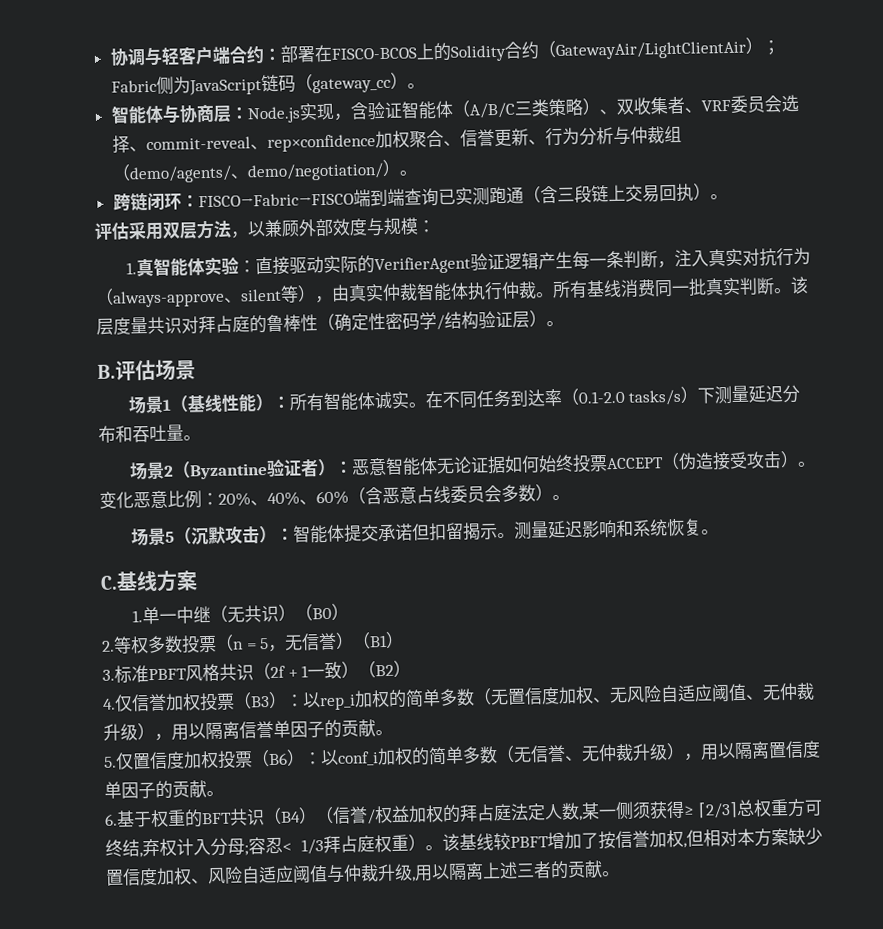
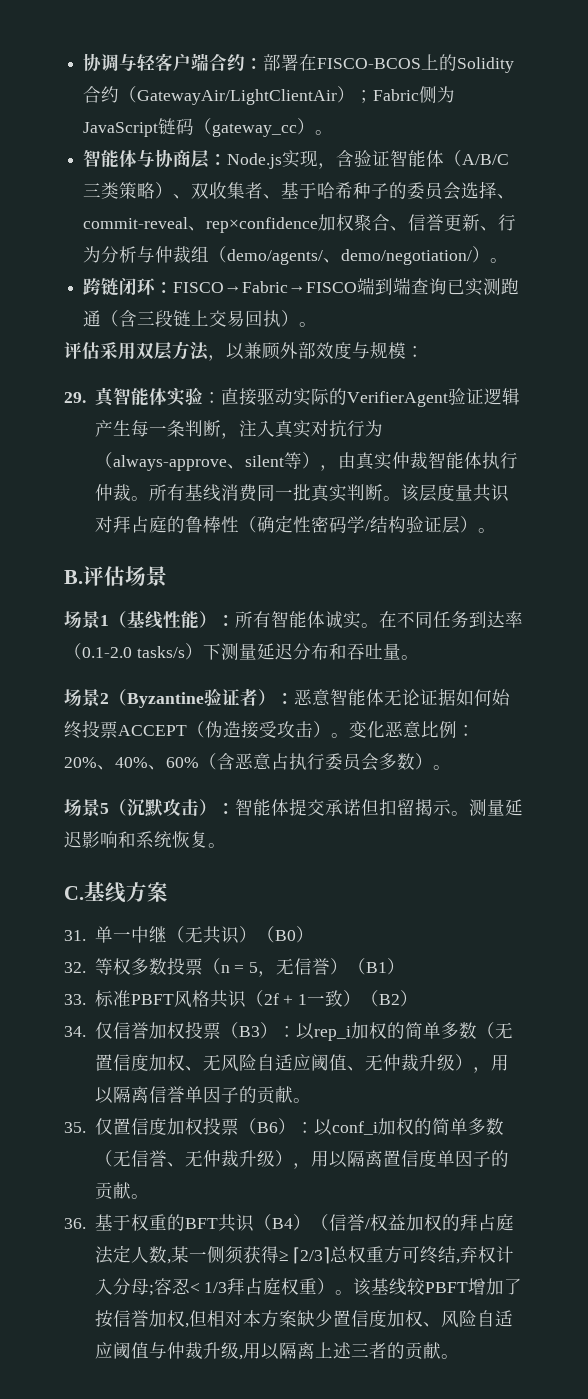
[700,99,731,112] VRF -> [281,182,408,199] 基于哈希种子的
[125,262,137,275] 1. -> [64,392,86,403] 29.
[433,485,451,504] 线 -> [289,753,325,770] 执行
[131,610,143,623] 1. -> [64,930,86,941] 31.
[101,640,115,652] 2. -> [64,962,86,973] 32.
[102,669,115,681] 3. -> [64,994,86,1005] 33.
[102,698,116,710] 4. -> [64,1026,86,1037] 34.
[104,756,117,768] 5. -> [64,1122,86,1133] 35.
[104,813,118,826] 6. -> [64,1218,86,1229] 36.

